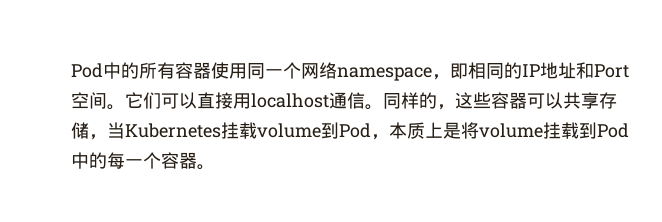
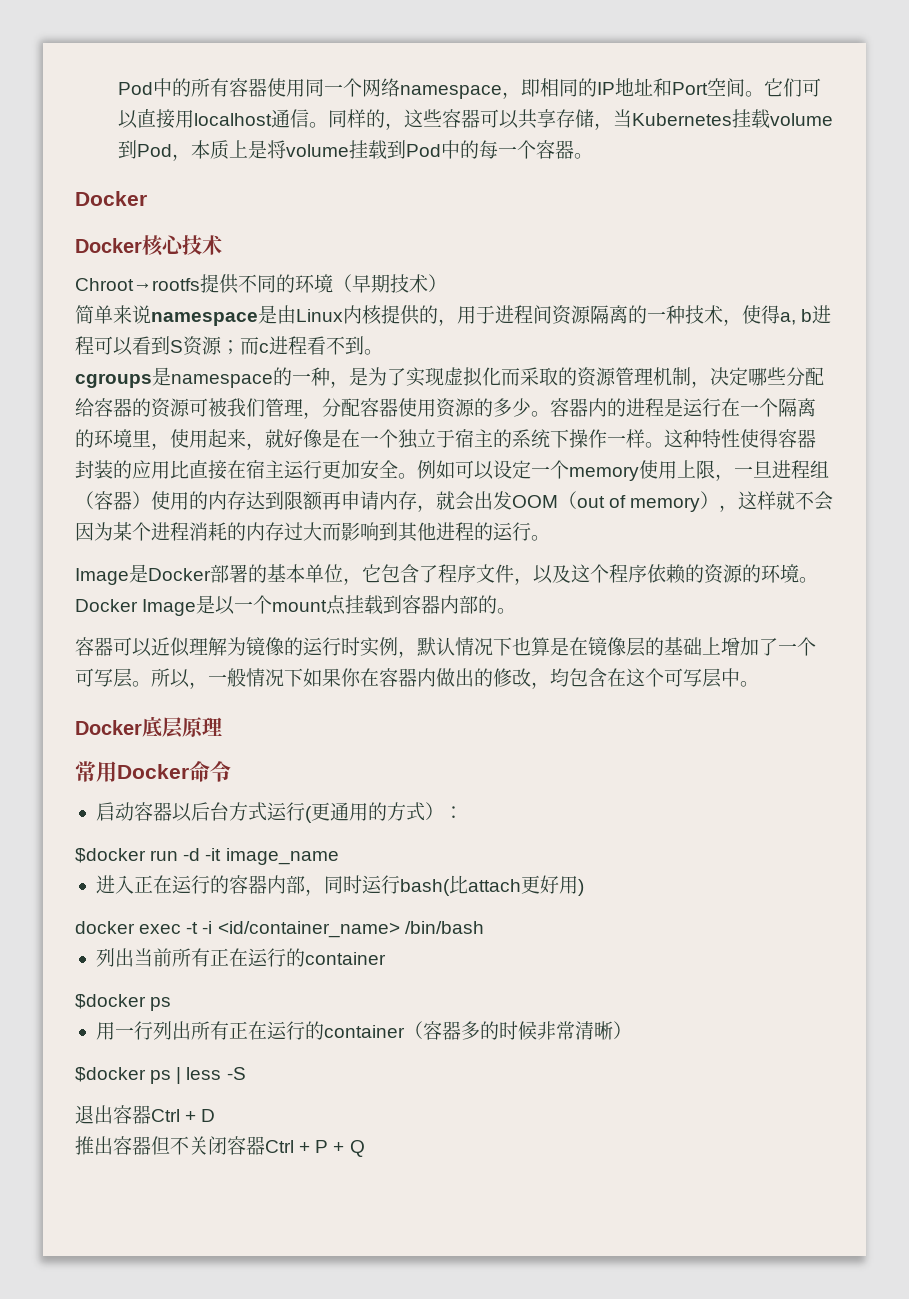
(216, 167) none -> [75,191,147,206] [75,235,222,256] [75,274,447,294] [75,305,832,326] [75,336,383,356] [75,367,824,388] [75,398,816,419] [75,429,816,450] [75,460,829,481] [75,491,834,512] [75,522,550,542] [75,564,818,585] [75,595,517,616] [75,637,816,658] [75,668,759,689] [75,716,222,738] [75,761,231,782] [95,802,463,823] [75,848,339,865] [95,875,584,896] [75,921,484,938] [95,948,386,967] [75,994,172,1011] [95,1021,632,1040] [75,1067,246,1084] [75,1105,216,1124] [75,1136,365,1157] // Docker // Docker核心技术 // Chroot→rootfs提供不同的环境（早期技术） // 简单来说namespace是由Linux内核提供的，用于进程间资源隔离的一种技术，使得a, b进程可以看到S资源；而c进程看不到。 // cgroups是namespace的一种，是为了实现虚拟化而采取的资源管理机制，决定哪些分配给容器的资源可被我们管理，分配容器使用资源的多少。容器内的进程是运行在一个隔离的环境里，使用起来，就好像是在一个独立于宿主的系统下操作一样。这种特性使得容器封装的应用比直接在宿主运行更加安全。例如可以设定一个memory使用上限，一旦进程组（容器）使用的内存达到限额再申请内存，就会出发OOM（out of memory），这样就不会因为某个进程消耗的内存过大而影响到其他进程的运行。 // Image是Docker部署的基本单位，它包含了程序文件，以及这个程序依赖的资源的环境。Docker Image是以一个mount点挂载到容器内部的。 // 容器可以近似理解为镜像的运行时实例，默认情况下也算是在镜像层的基础上增加了一个可写层。所以，一般情况下如果你在容器内做出的修改，均包含在这个可写层中。 // Docker底层原理 // 常用Docker命令 // 启动容器以后台方式运行(更通用的方式）： // $docker run -d -it image_name // 进入正在运行的容器内部，同时运行bash(比attach更好用) // docker exec -t -i <id/container_name> /bin/bash // 列出当前所有正在运行的container // $docker ps // 用一行列出所有正在运行的container（容器多的时候非常清晰） // $docker ps | less -S // 退出容器Ctrl + D // 推出容器但不关闭容器Ctrl + P + Q

